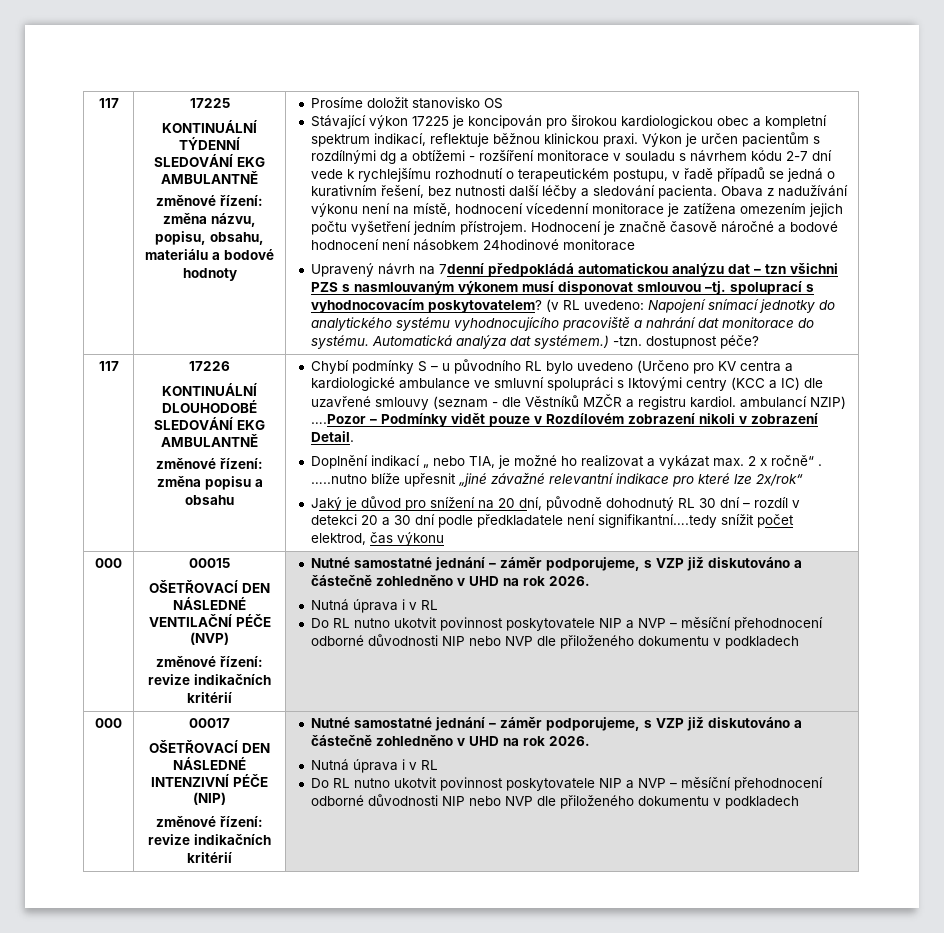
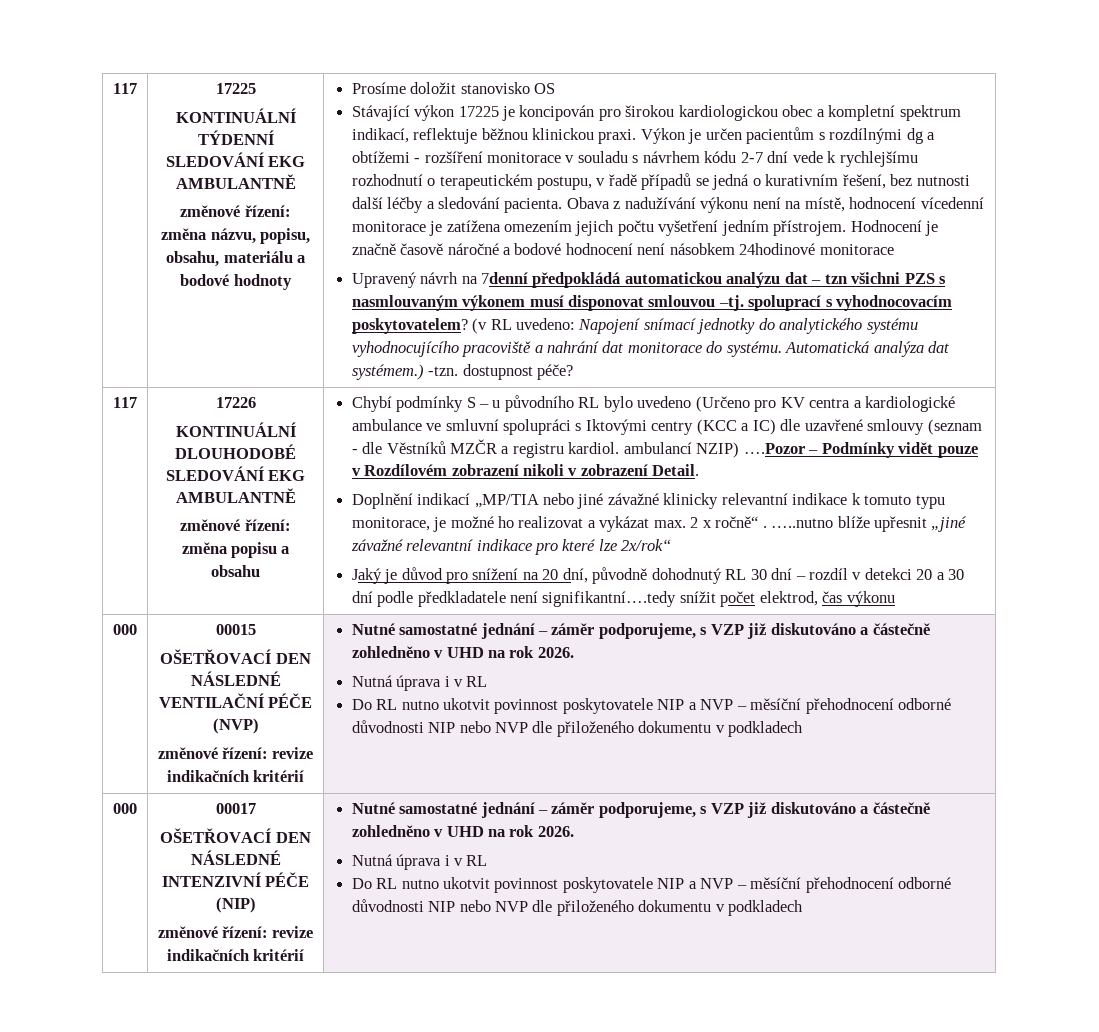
[422,456,495,468] „ nebo TIA, -> [474,493,945,509] [351,517,430,531] „MP/TIA nebo jiné závažné klinicky relevantní indikace k tomuto typu monitorace,

